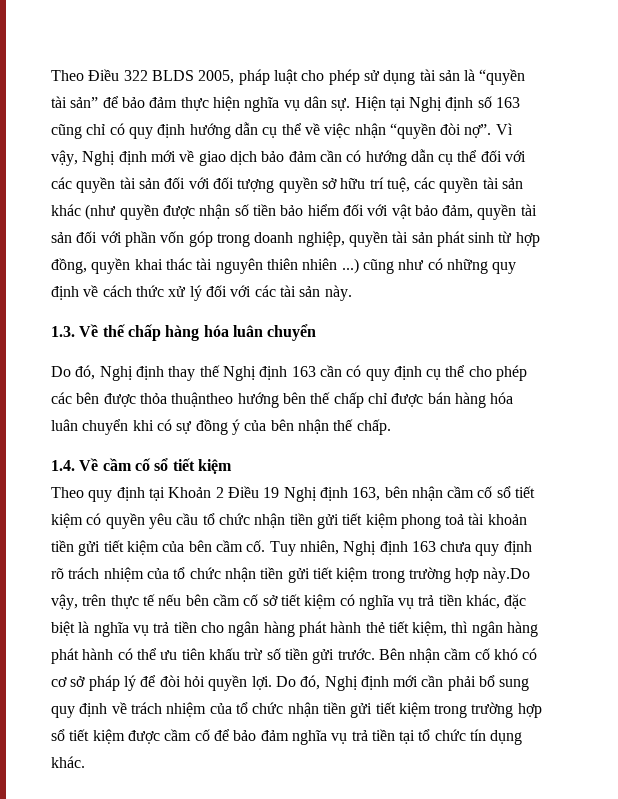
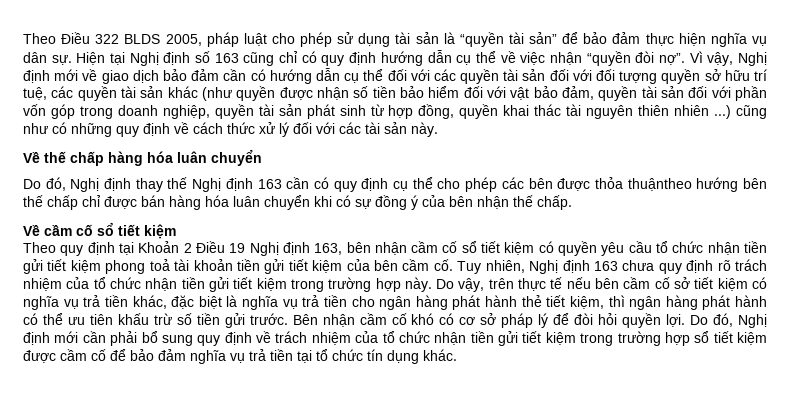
[51,326,75,337] 1.3. -> (438, 129) none
[51,460,75,471] 1.4. -> (572, 202) none
[483,567,531,583] này.Do -> [404,277,455,292] này. Do

